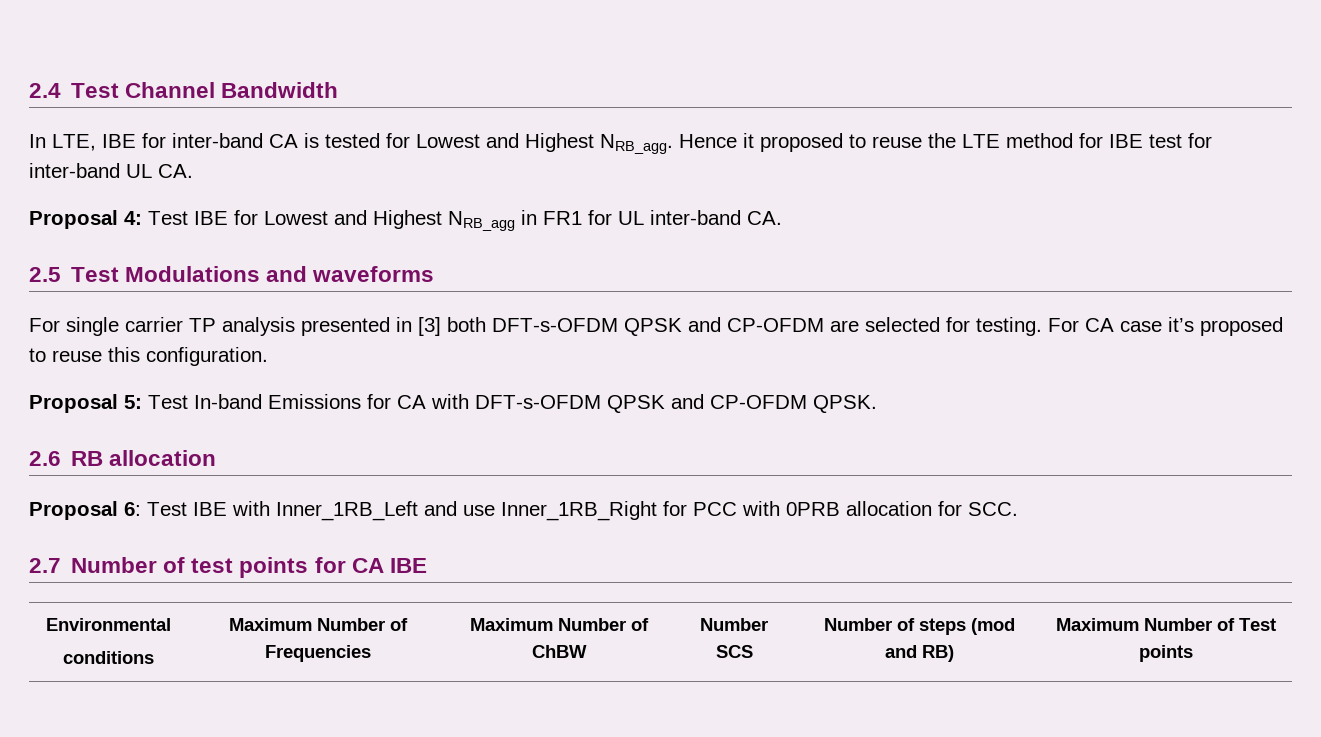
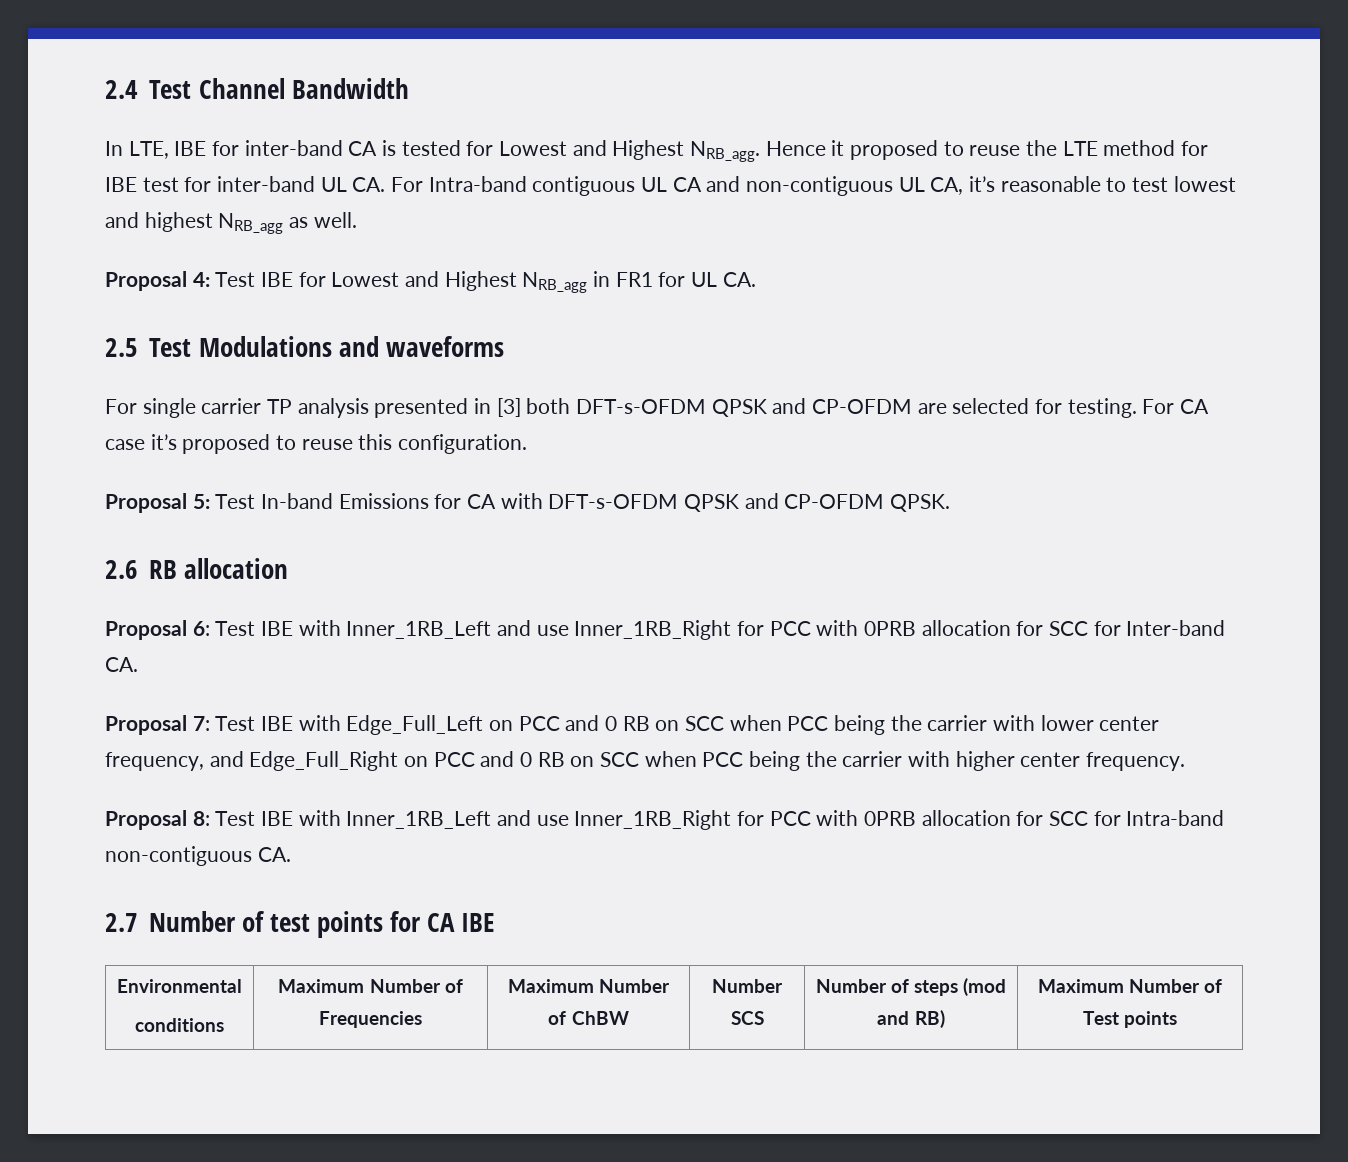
(193, 171) none -> [391,176,1236,196] [105,212,357,234] For Intra-band contiguous UL CA and non-contiguous UL CA, it’s reasonable to test lowest and highest NRB_agg as well.
[650,210,741,225] inter-band -> (718, 279) none
[968,502,1018,516] SCC. -> [1049,620,1226,636] [105,657,138,672] [105,715,1160,735] [105,751,1186,771] [105,810,1225,830] [105,846,291,866] SCC for Inter-band CA. // Proposal 7: Test IBE with Edge_Full_Left on PCC and 0 RB on SCC when PCC being the carrier with lower center frequency, and Edge_Full_Right on PCC and 0 RB on SCC when PCC being the carrier with higher center frequency. // Proposal 8: Test IBE with Inner_1RB_Left and use Inner_1RB_Right for PCC with 0PRB allocation for SCC for Intra-band non-contiguous CA.

